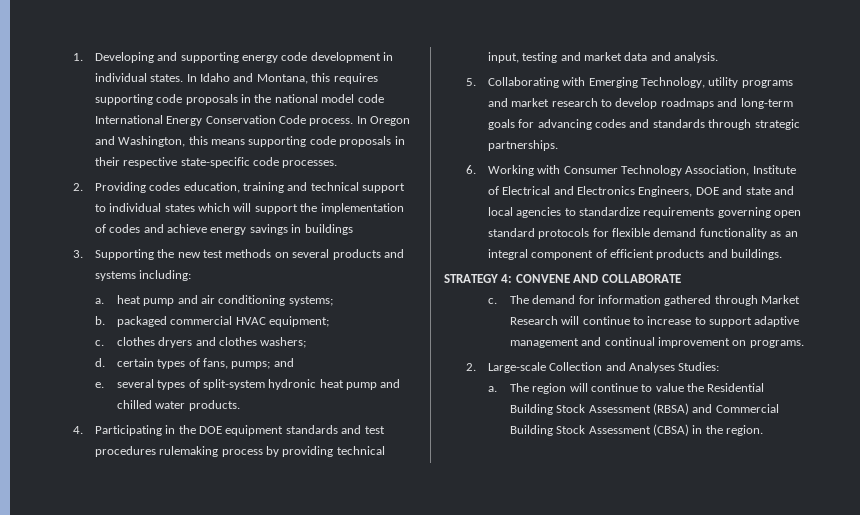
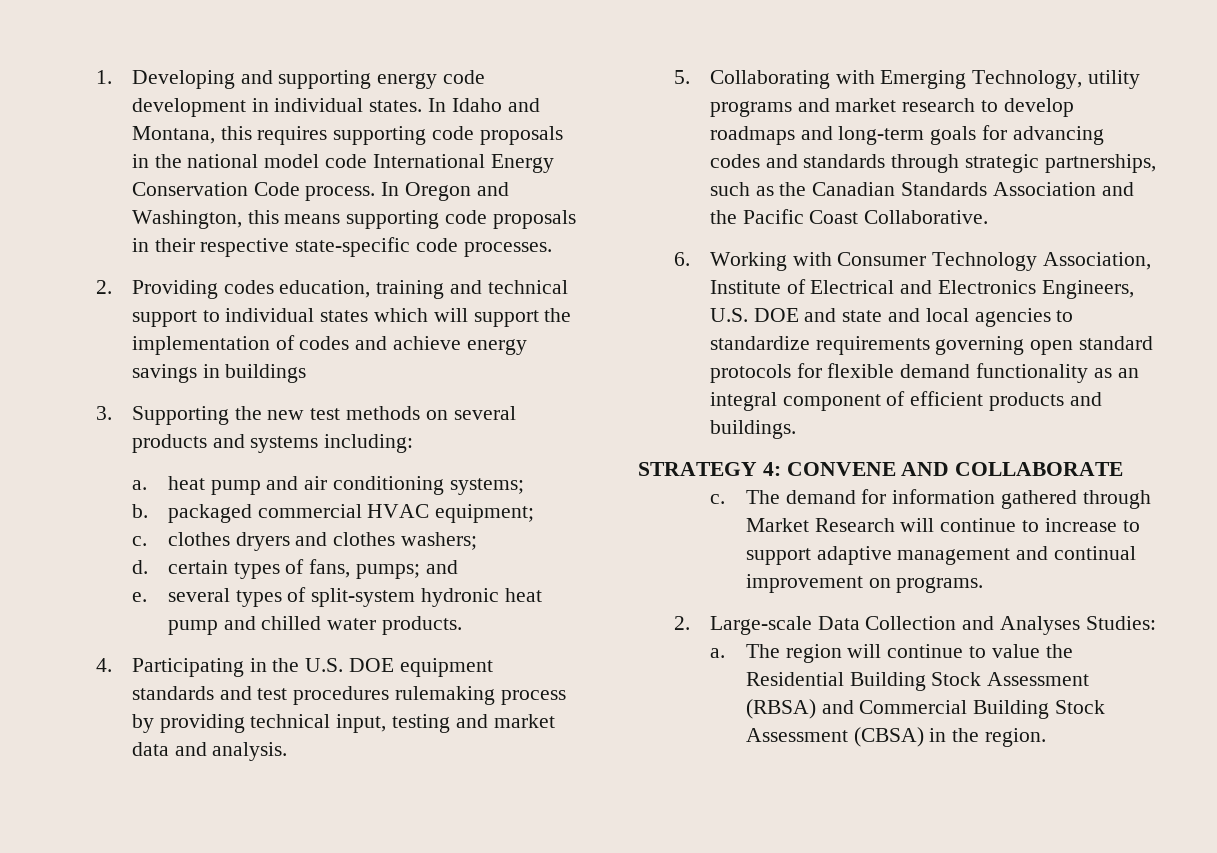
(196, 429) none -> [305,658,344,672] U.S.
[487,140,558,151] partnerships. -> [1044,154,1156,173] [709,182,1134,196] [709,209,989,224] partnerships, such as the Canadian Standards Association and the Pacific Coast Collaborative.
(693, 191) none -> [709,308,748,322] U.S.
(546, 367) none -> [817,616,860,630] Data

